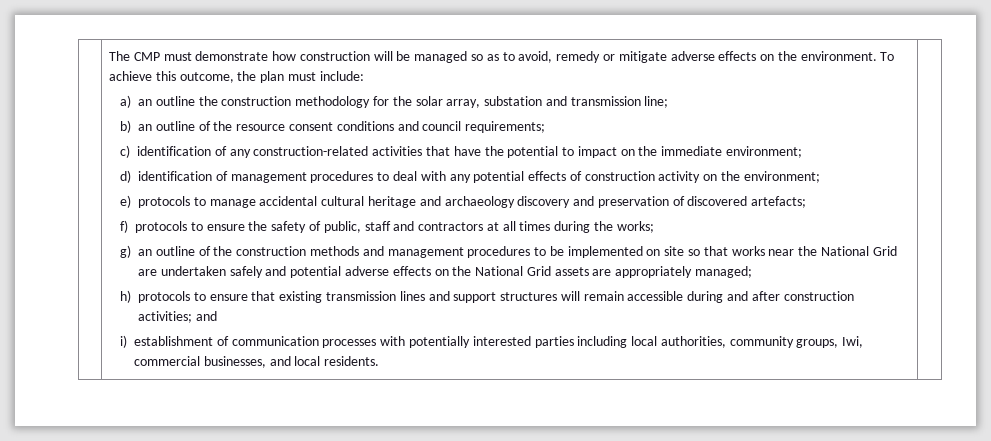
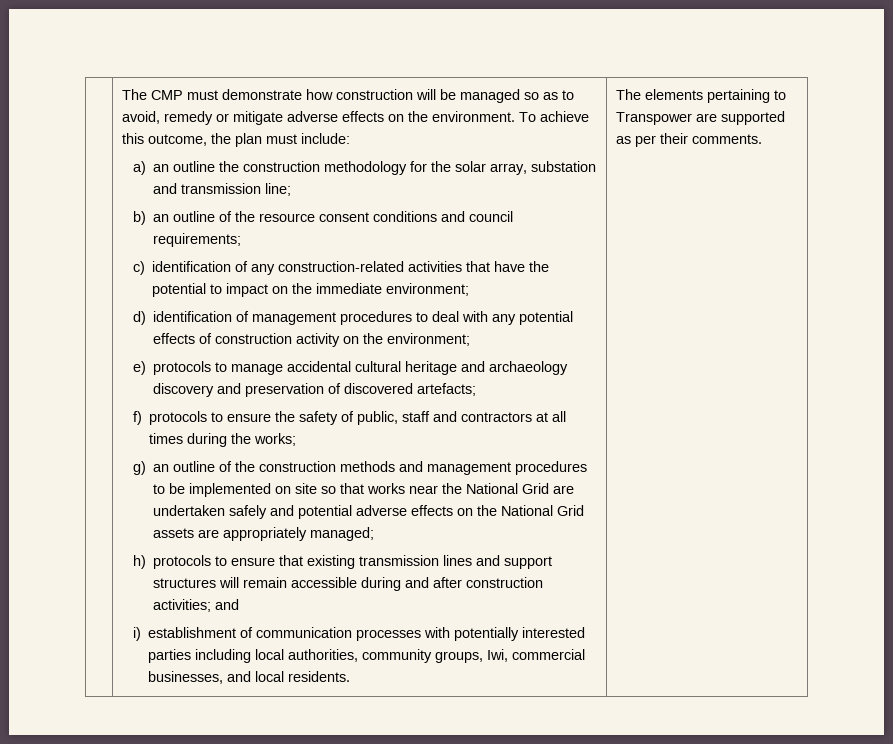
(380, 361) none -> [616,89,787,103] [616,111,786,125] [616,133,763,147] The elements pertaining to Transpower are supported as per their comments.

